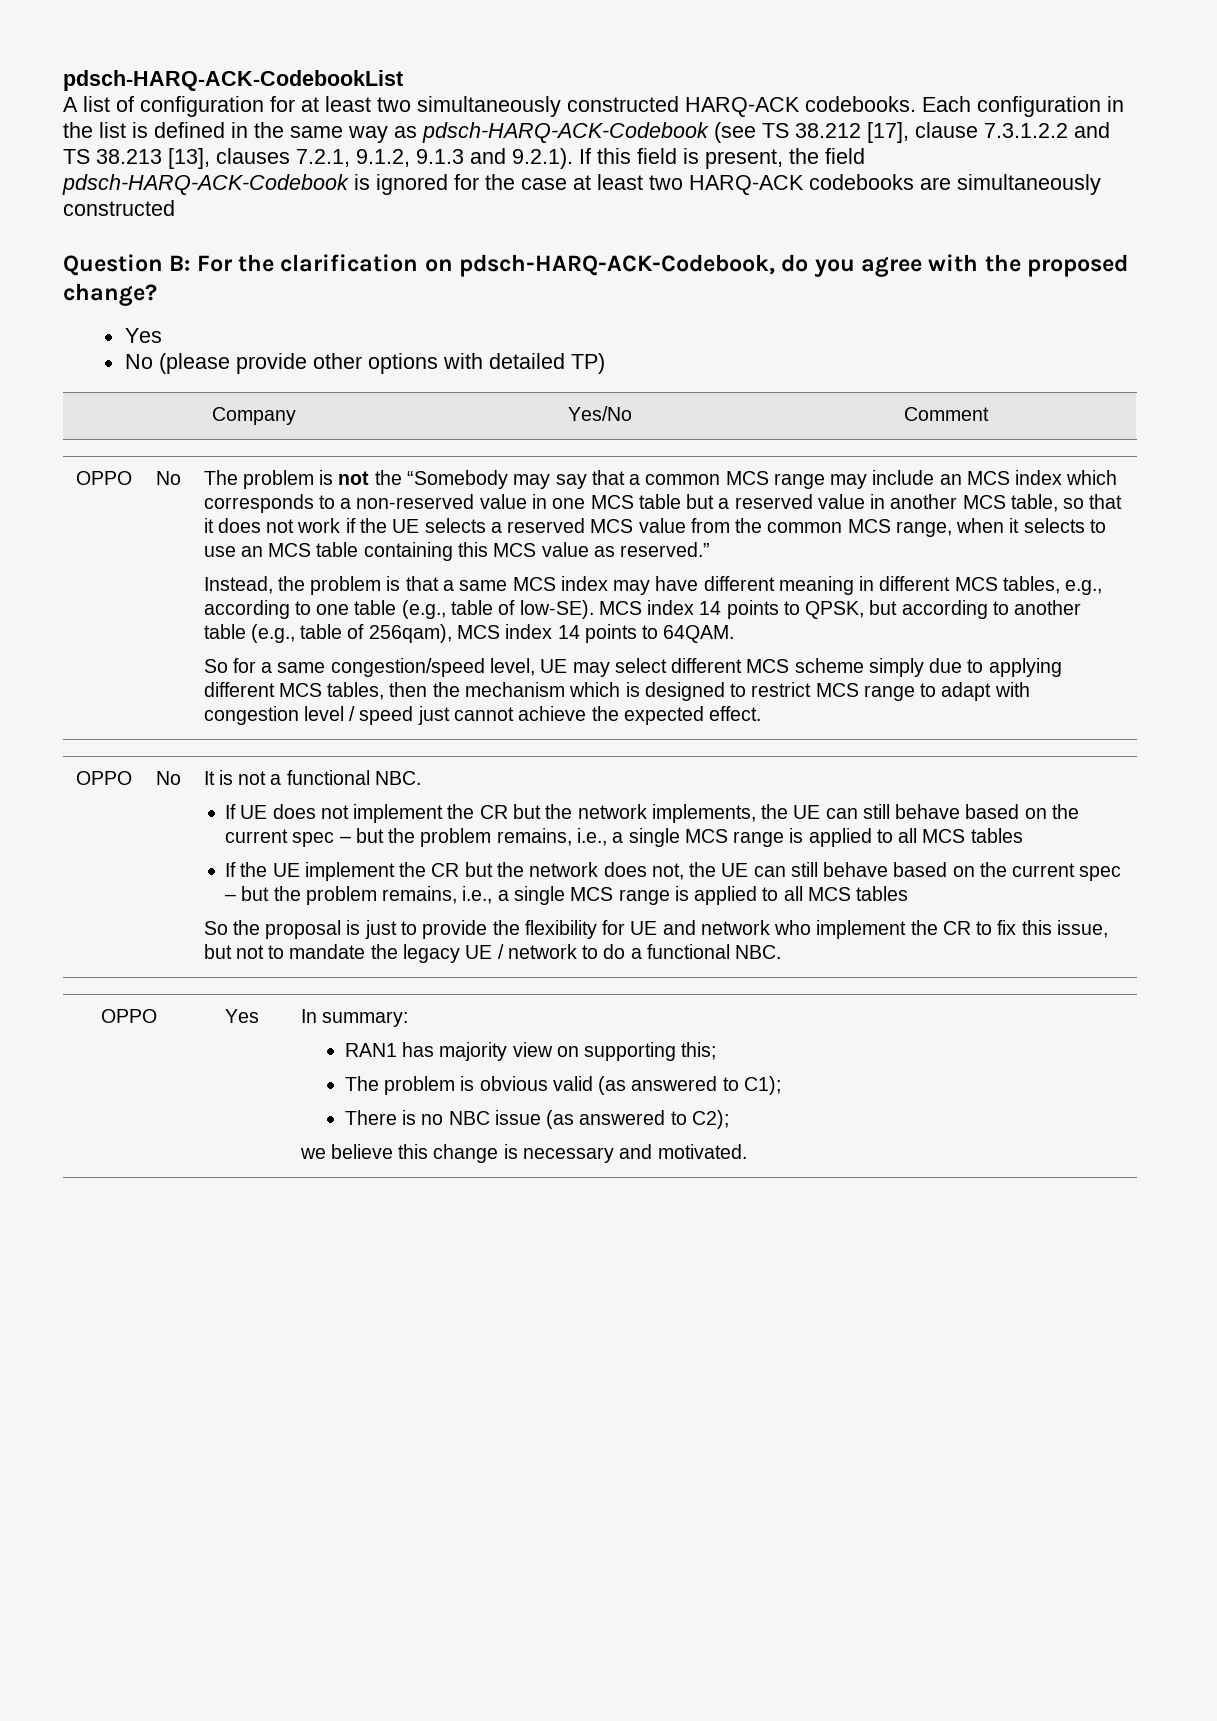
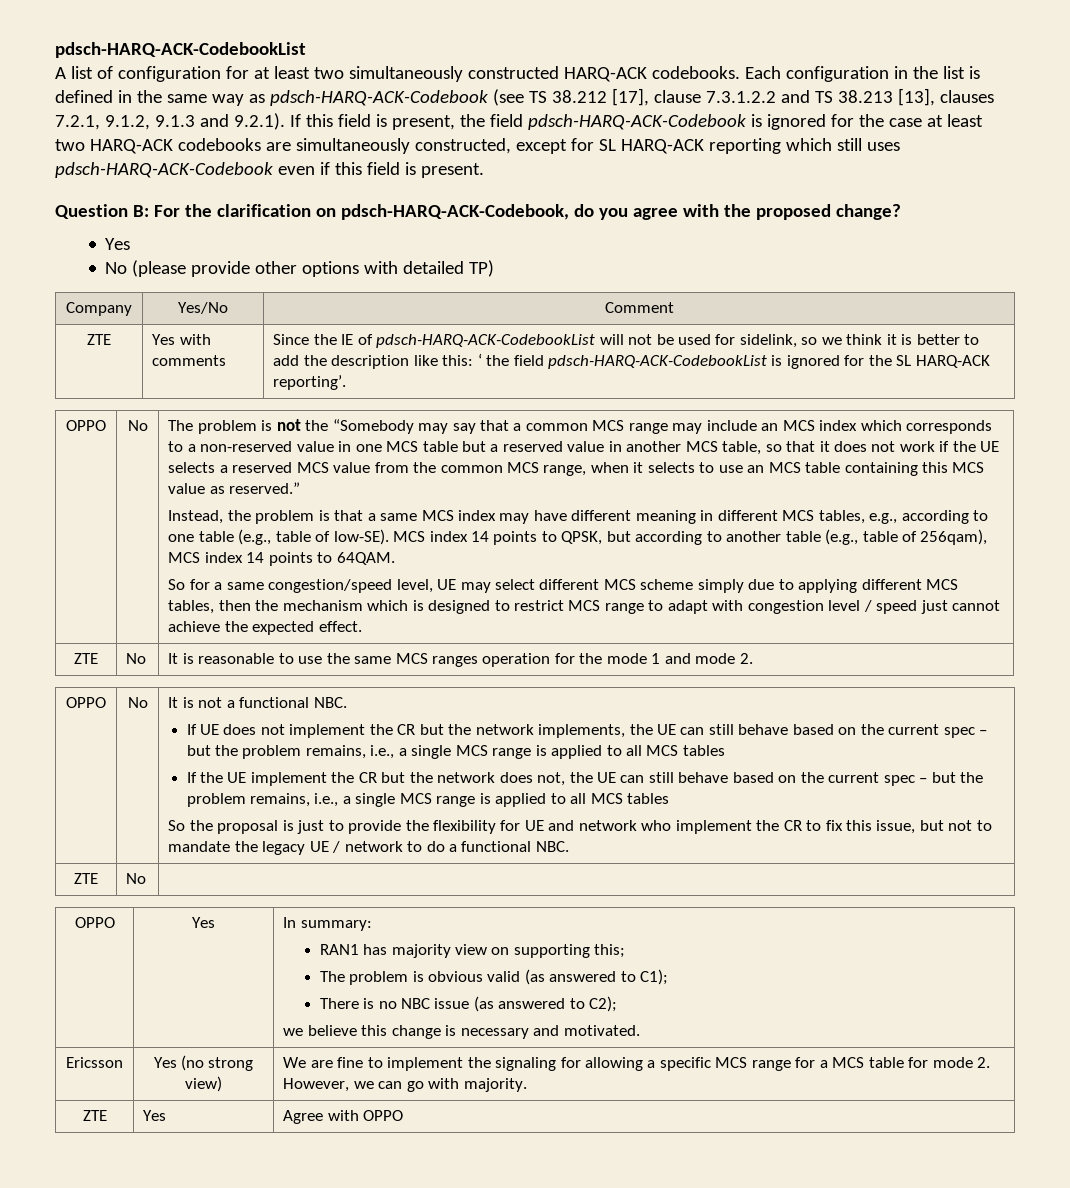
[63,200,175,216] constructed -> [414,138,900,154] [55,162,484,178] constructed, except for SL HARQ-ACK reporting which still uses pdsch-HARQ-ACK-Codebook even if this field is present.
(989, 414) none -> [87,334,111,345] [152,334,211,345] [152,355,227,366] [273,334,980,348] [273,353,990,369] [273,375,347,390] // ZTE | Yes with comments | Since the IE of pdsch-HARQ-ACK-CodebookList will not be used for sidelink, so we think it is better to add the description like this: ‘ the field pdsch-HARQ-ACK-CodebookList is ignored for the SL HARQ-ACK reporting’.
(762, 713) none -> [74,653,98,664] [126,653,147,664] [168,653,753,667] // ZTE | No | It is reasonable to use the same MCS ranges operation for the mode 1 and mode 2.
(782, 952) none -> [74,873,98,884] [126,873,147,884] // ZTE | No |
(747, 1151) none -> [66,1057,123,1068] [153,1055,254,1071] [185,1076,222,1092] [283,1057,991,1071] [283,1078,527,1092] [82,1110,107,1121] [143,1110,167,1121] [283,1110,404,1124] // Ericsson | Yes (no strong view) | We are fine to implement the signaling for allowing a specific MCS range for a MCS table for mode 2. However, we can go with majority. // ZTE | Yes | Agree with OPPO

